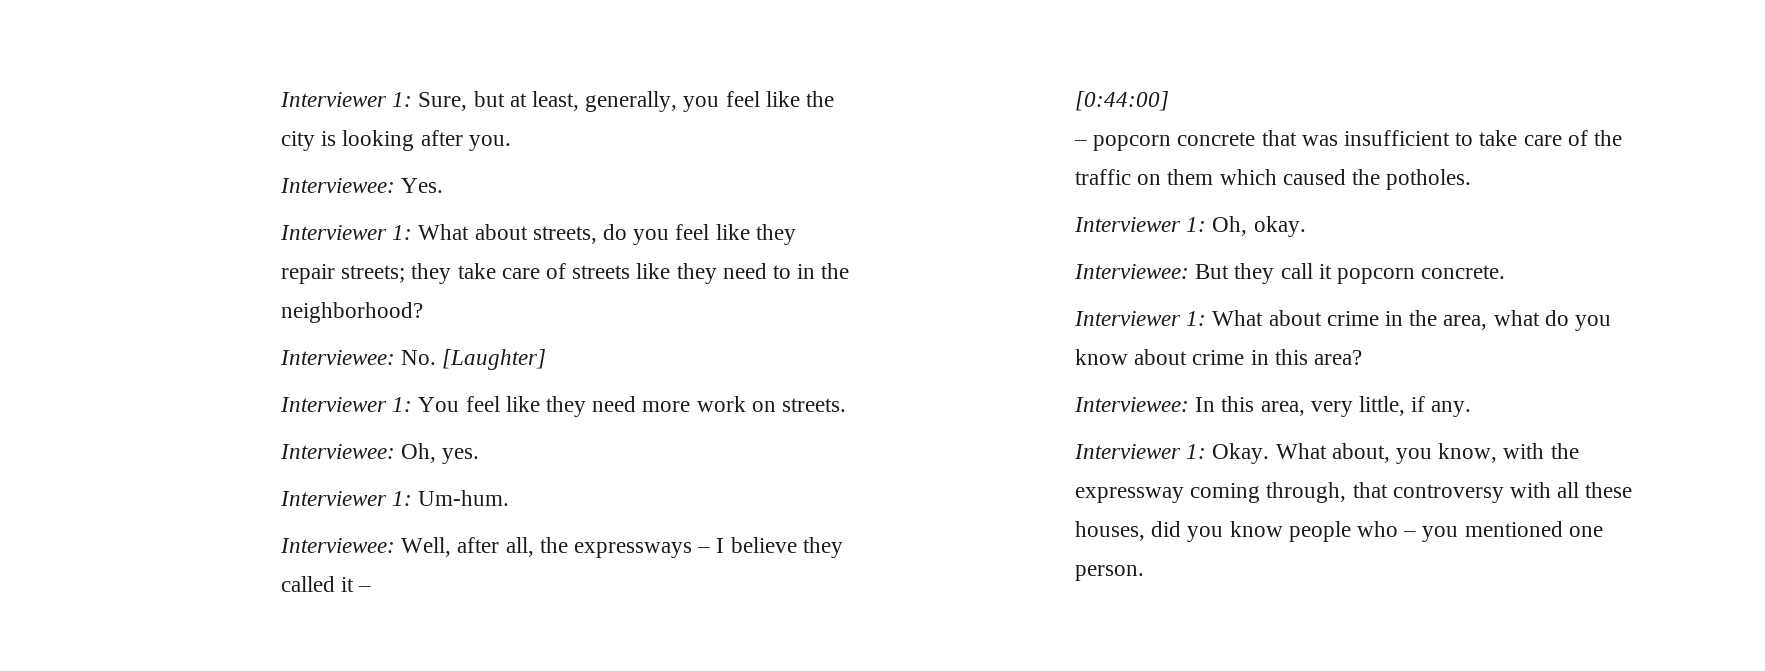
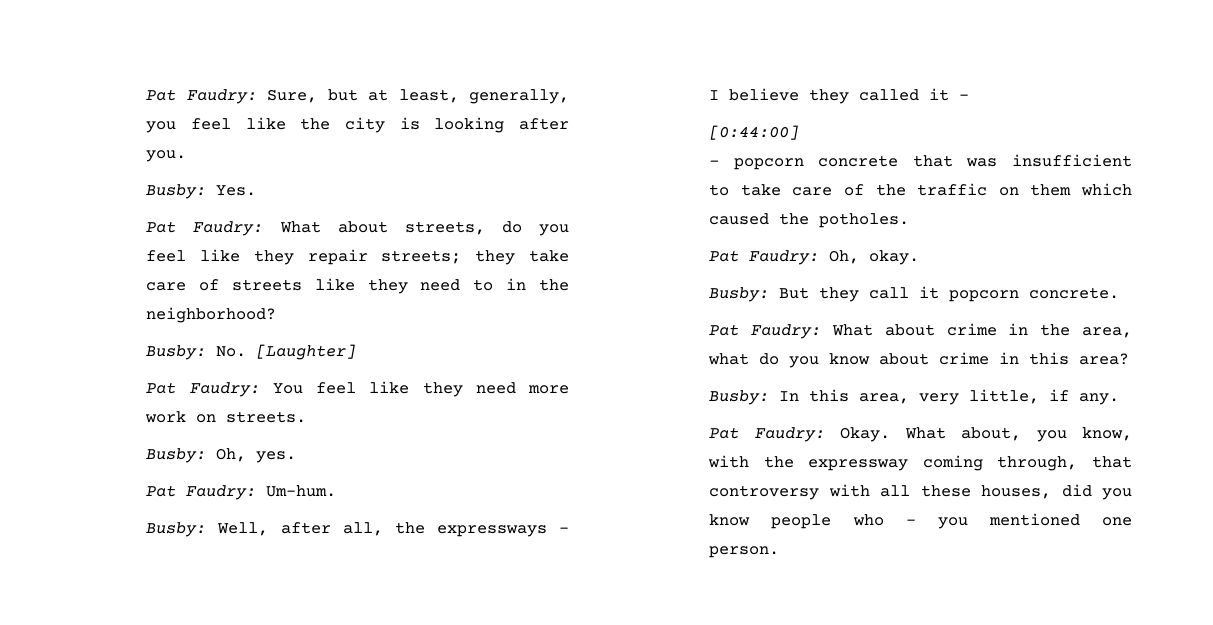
[279,92,413,107] Interviewer 1: -> [146,89,257,104] Pat Faudry:
[279,178,395,193] Interviewee: -> [146,184,207,199] Busby:
[279,225,413,240] Interviewer 1: -> [146,221,264,236] Pat Faudry:
[279,350,395,365] Interviewee: -> [146,345,207,360] Busby:
[279,397,413,412] Interviewer 1: -> [146,382,260,397] Pat Faudry:
[279,444,395,459] Interviewee: -> [146,448,207,463] Busby:
[279,491,413,506] Interviewer 1: -> [146,485,257,500] Pat Faudry:
[279,538,395,553] Interviewee: -> [146,522,207,537] Busby:
[1073,217,1207,232] Interviewer 1: -> [709,250,820,265] Pat Faudry:
[1073,264,1189,279] Interviewee: -> [709,287,770,302] Busby:
[1073,311,1207,326] Interviewer 1: -> [709,324,822,339] Pat Faudry:
[1073,397,1189,412] Interviewee: -> [709,390,770,405] Busby:
[1073,444,1207,459] Interviewer 1: -> [709,427,825,442] Pat Faudry:

